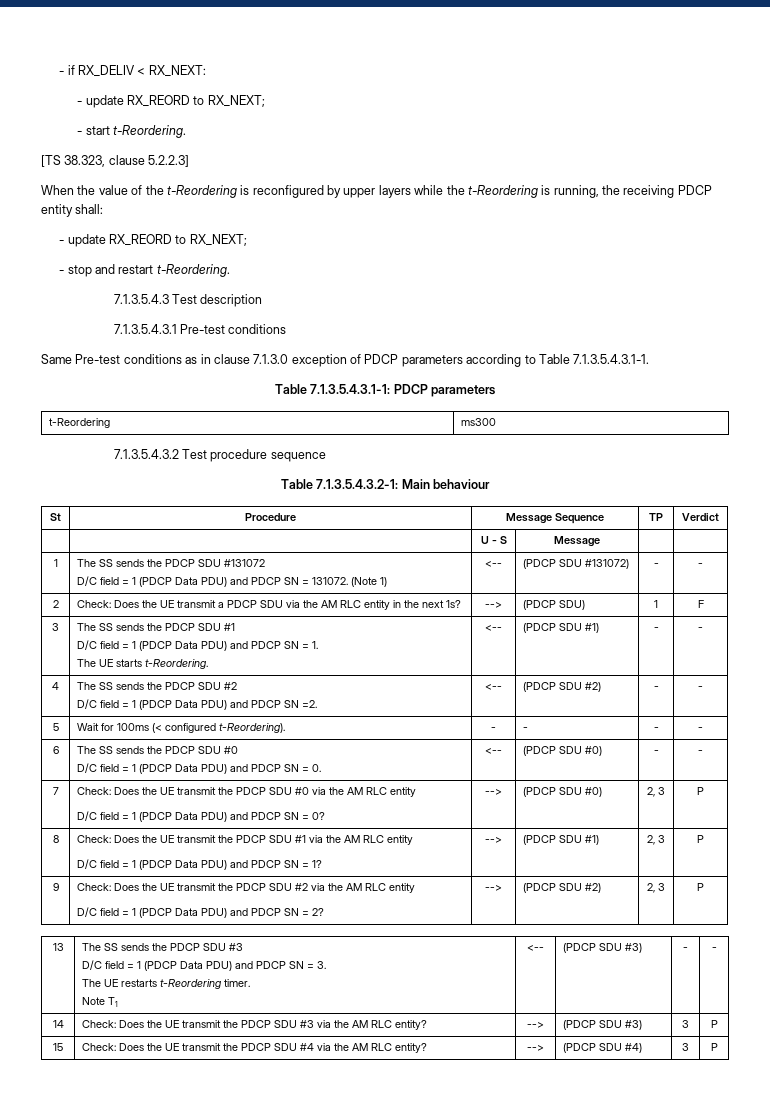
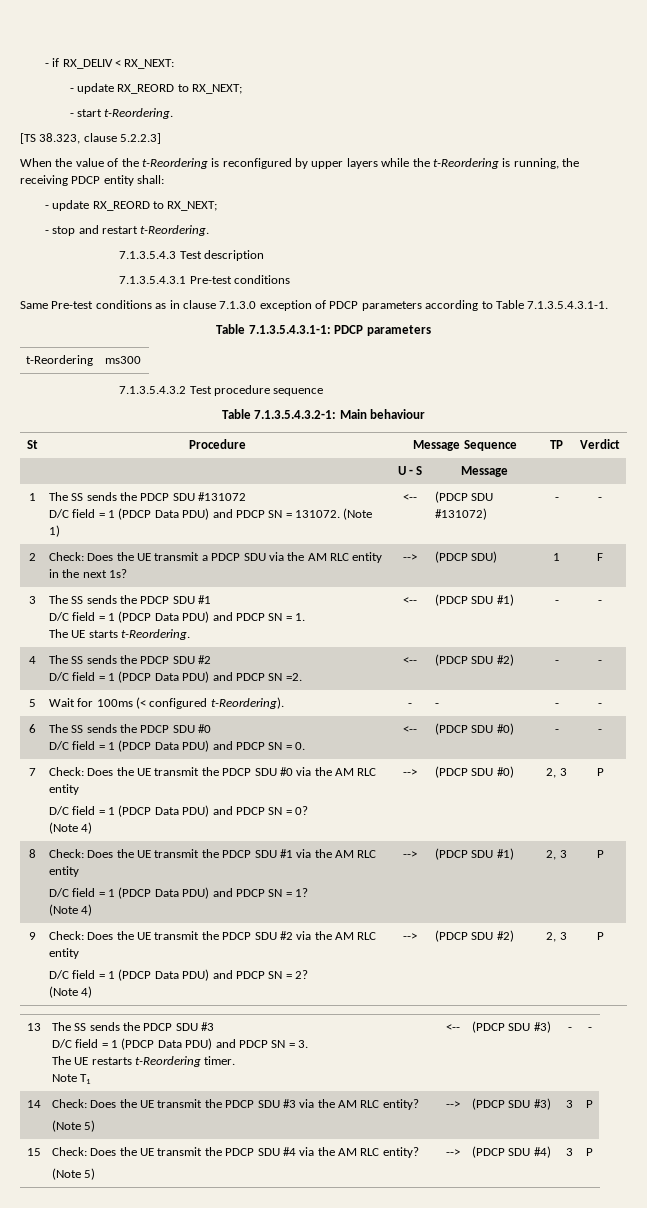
(326, 816) none -> [48,822,93,834] // (Note 4)
(323, 864) none -> [48,904,93,916] // (Note 4)
(325, 912) none -> [48,986,93,998] // (Note 4)
(428, 1025) none -> [51,1120,96,1132] // (Note 5)
(428, 1048) none -> [51,1168,96,1180] // (Note 5)

